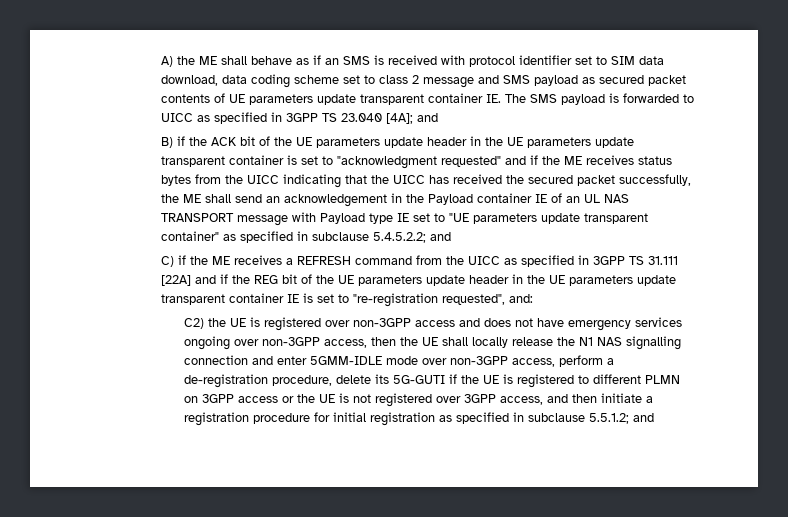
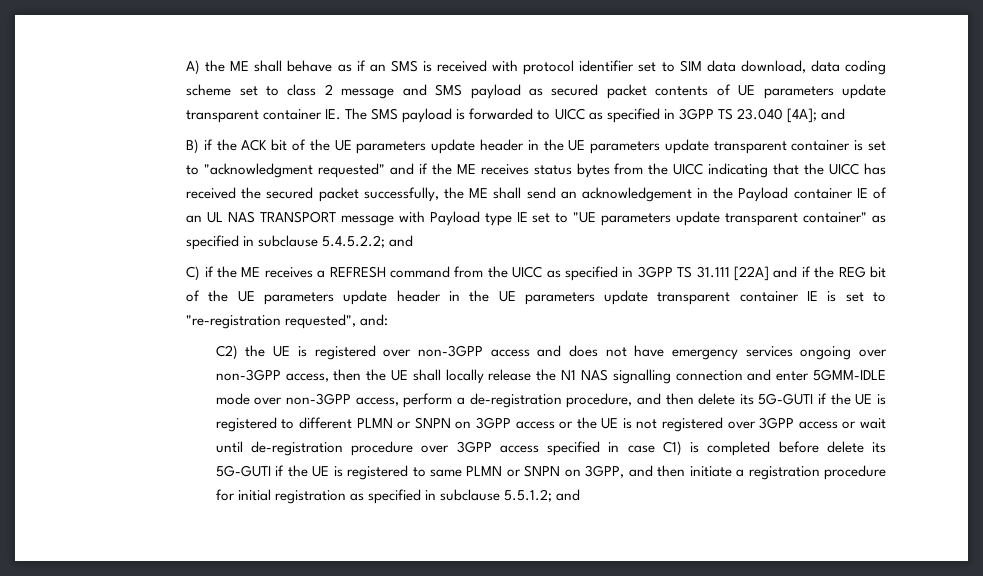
(332, 380) none -> [636,393,694,405] and then
(680, 379) none -> [397,417,451,429] or SNPN
[499,396,543,405] access, -> [798,418,886,429] [215,441,887,456] [215,465,625,480] access or wait until de-registration procedure over 3GPP access specified in case C1) is completed before delete its 5G-GUTI if the UE is registered to same PLMN or SNPN on 3GPP,

